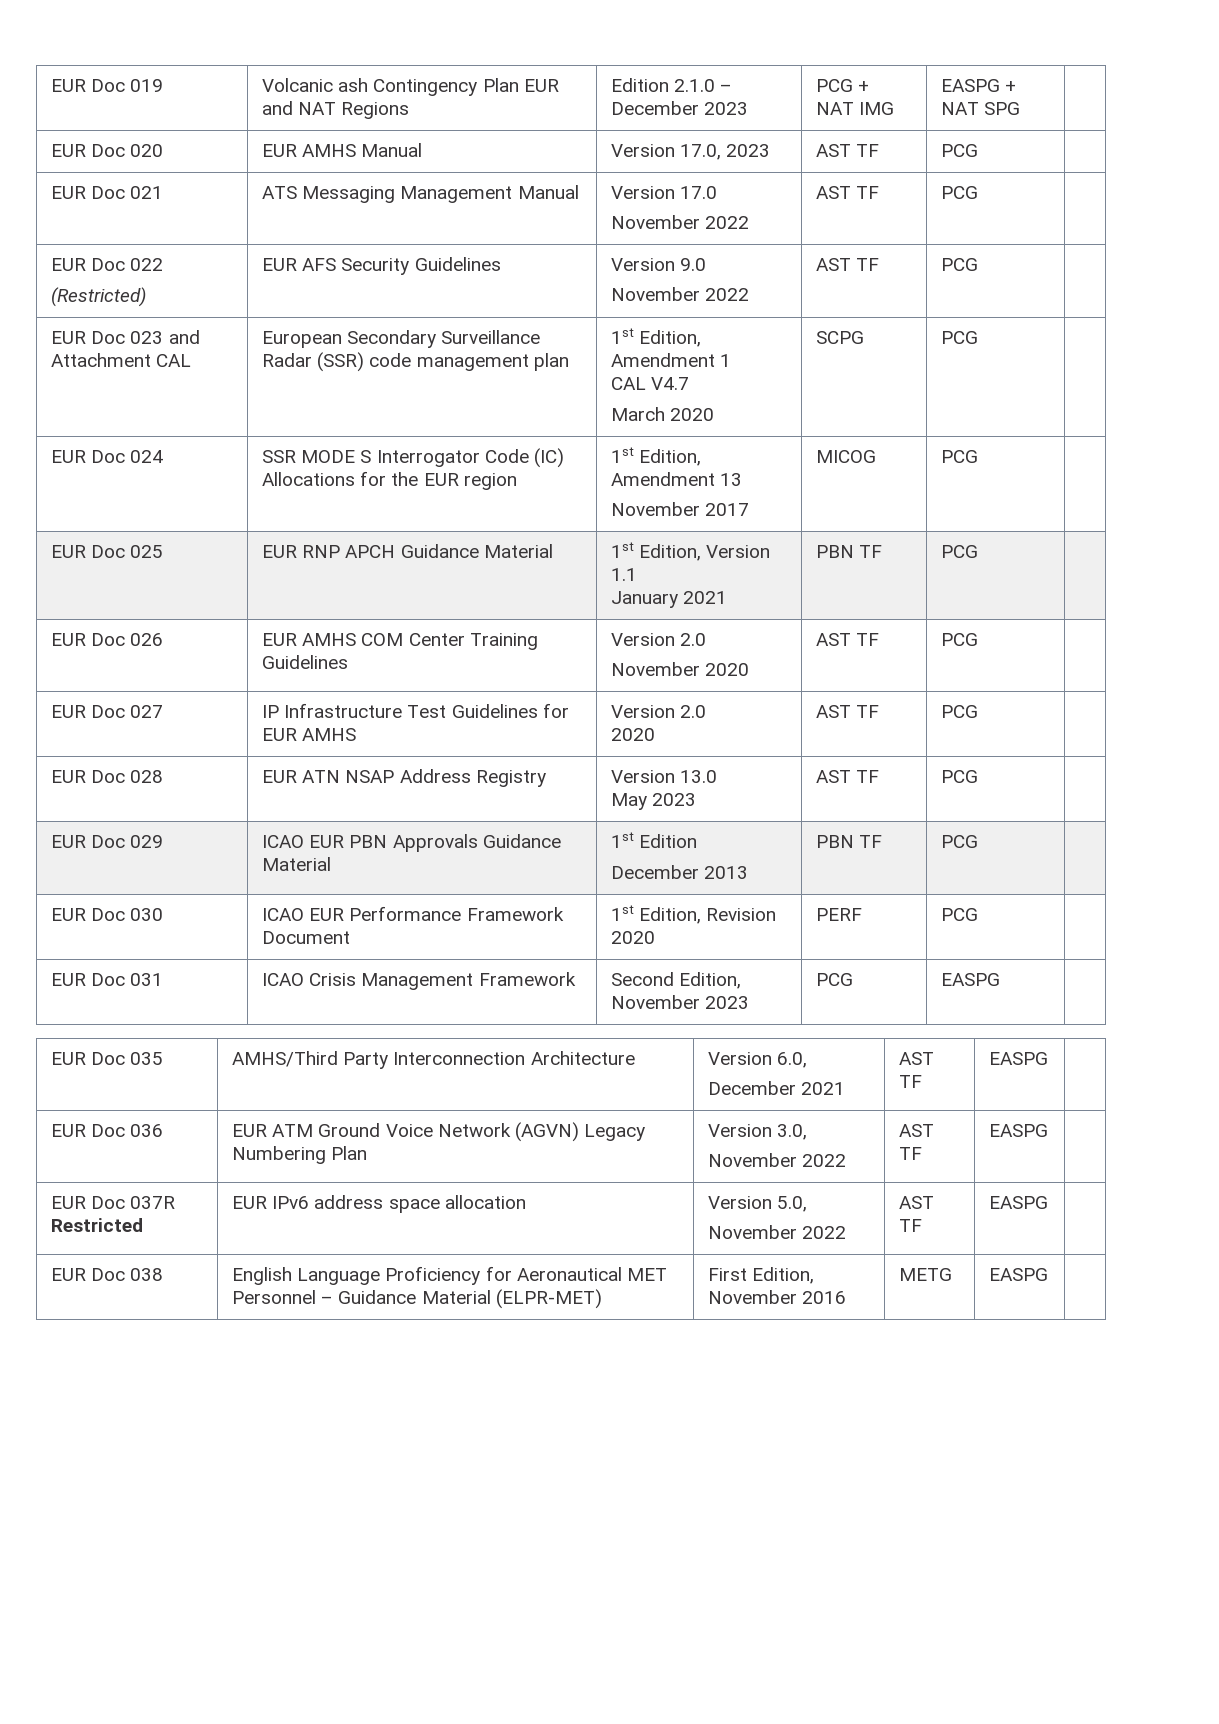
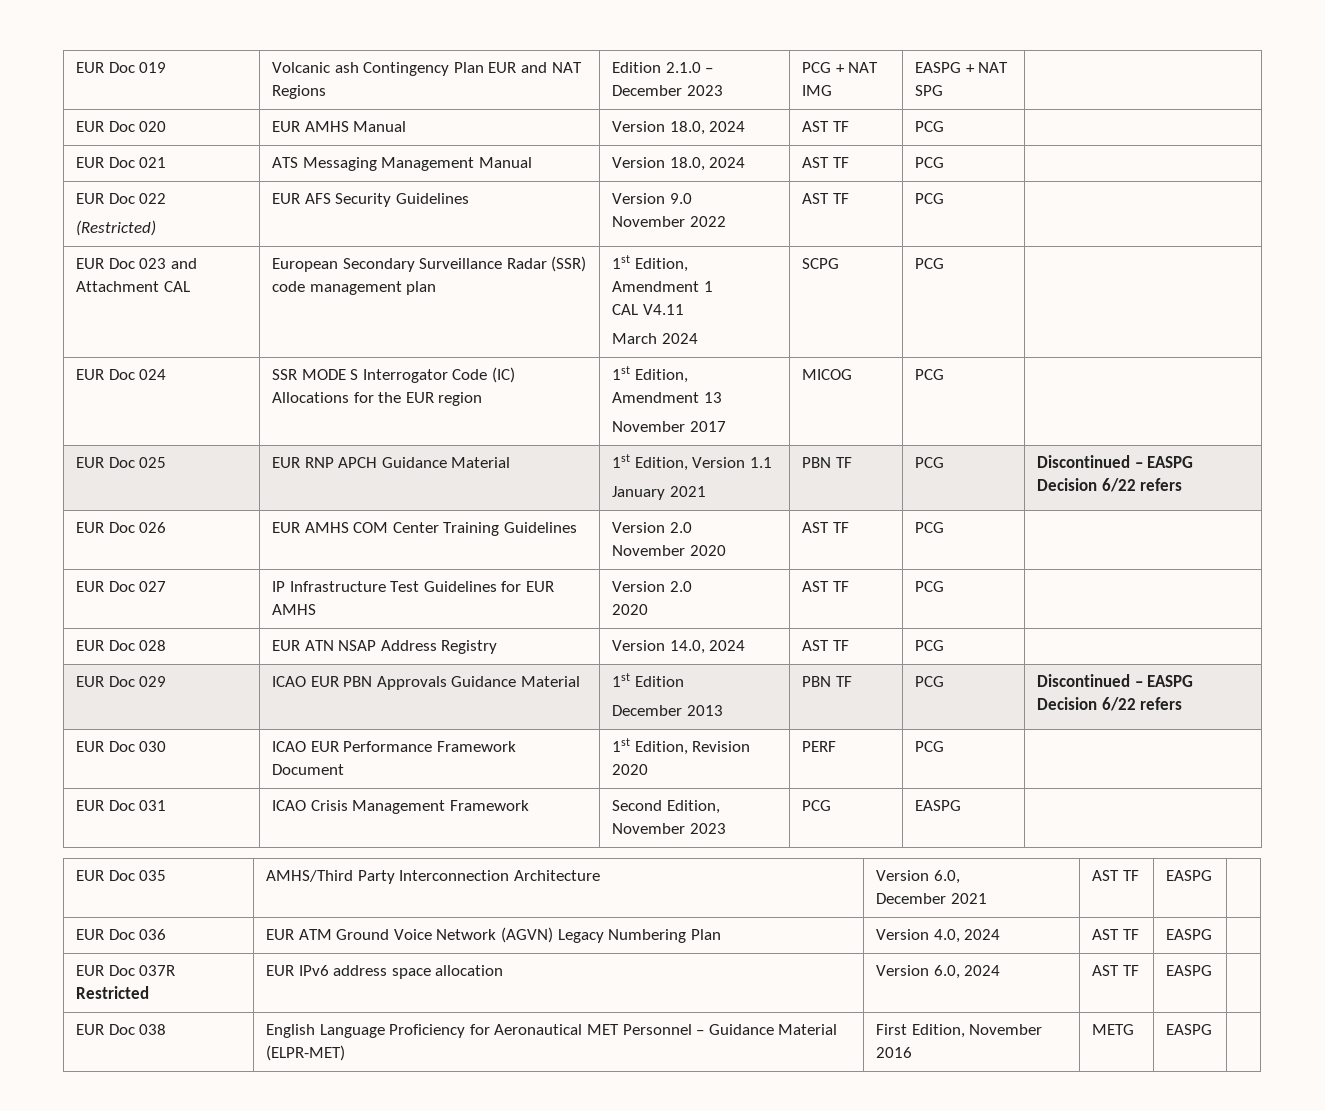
[680,144,771,160] 17.0, 2023 -> [669,121,746,135] 18.0, 2024
[680,186,718,199] [611,215,750,229] 17.0 // November 2022 -> [669,157,746,171] 18.0, 2024
[651,377,690,390] V4.7 -> [642,304,684,315] V4.11
[670,408,715,421] 2020 -> [661,333,698,344] 2024
(979, 551) none -> [1037,455,1194,468] [1037,478,1183,492] Discontinued – EASPG Decision 6/22 refers
[680,770,718,783] [611,793,697,810] 13.0 // May 2023 -> [669,640,746,654] 14.0, 2024
(979, 841) none -> [1037,674,1194,687] [1037,697,1183,711] Discontinued – EASPG Decision 6/22 refers
[777,1124,808,1140] [708,1153,847,1167] 3.0, // November 2022 -> [933,929,1001,943] 4.0, 2024
[777,1196,808,1212] [708,1225,847,1239] 5.0, // November 2022 -> [933,965,1001,979] 6.0, 2024

